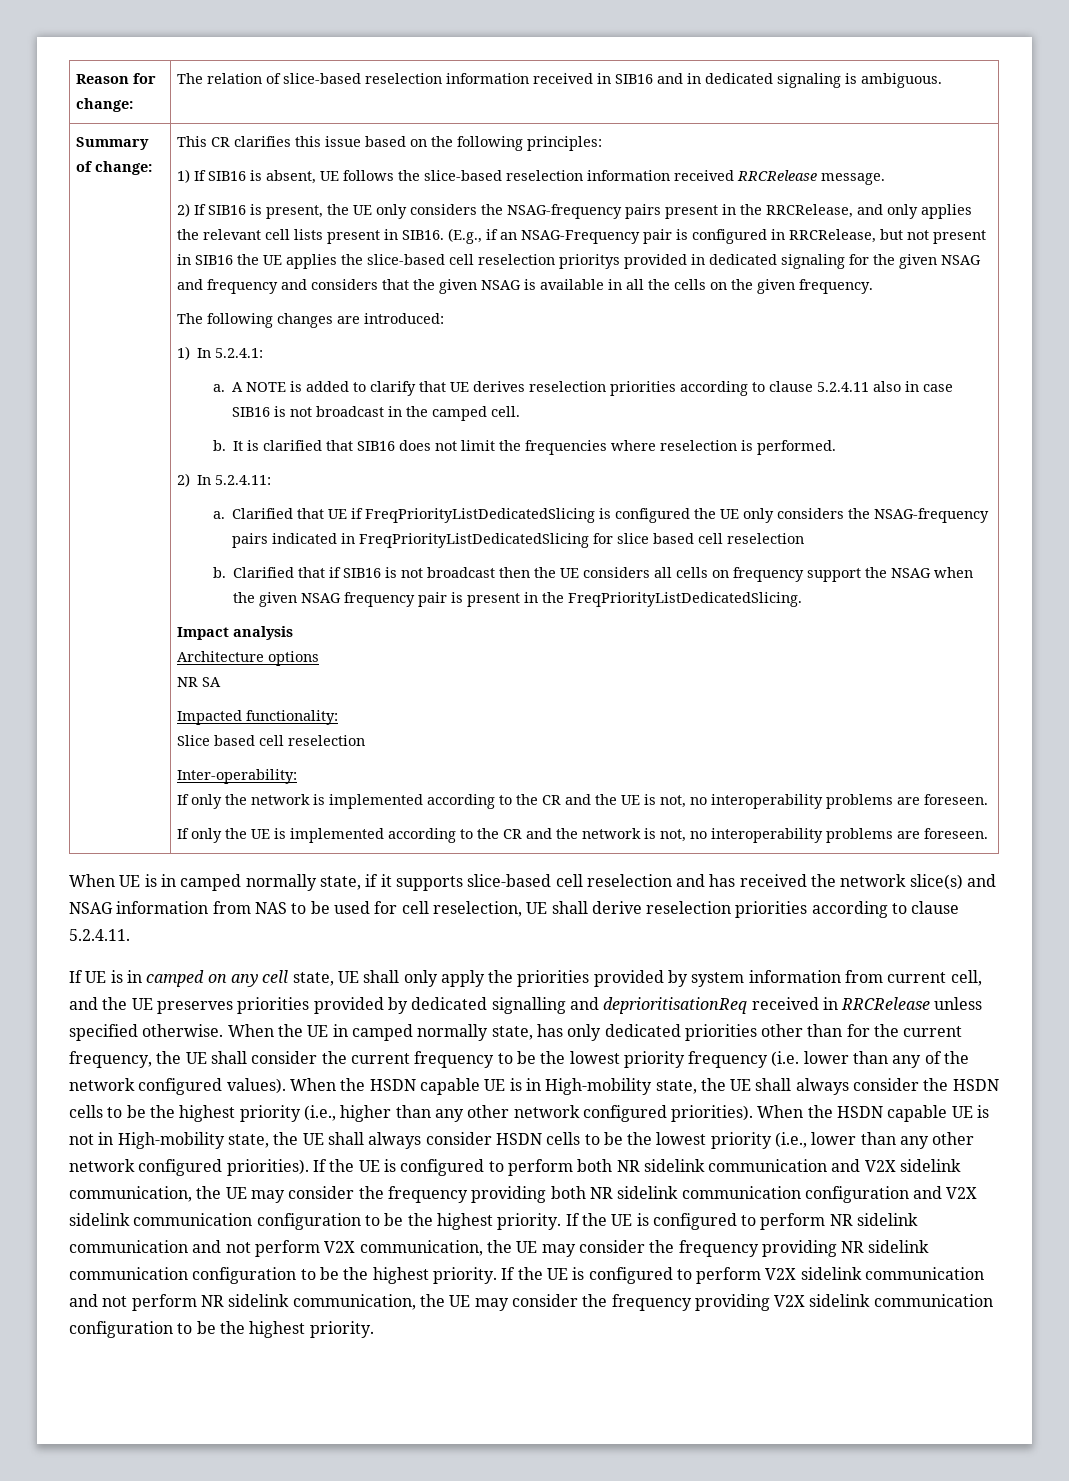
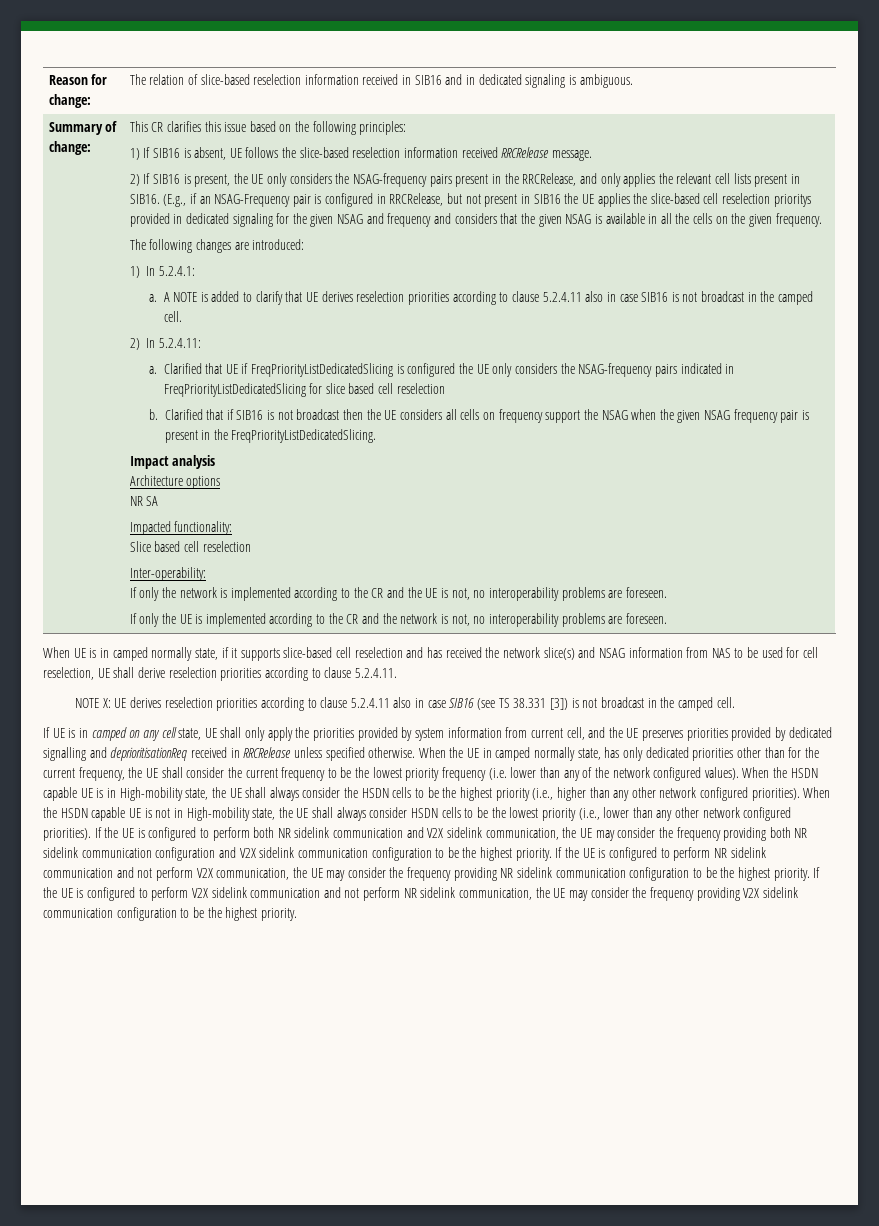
[212,440,836,455] // b. It is clarified that SIB16 does not limit the frequencies where reselection is performed. -> (182, 316) none
(130, 935) none -> [75,697,735,711] // NOTE X: UE derives reselection priorities according to clause 5.2.4.11 also in case SIB16 (see TS 38.331 [3]) is not broadcast in the camped cell.

